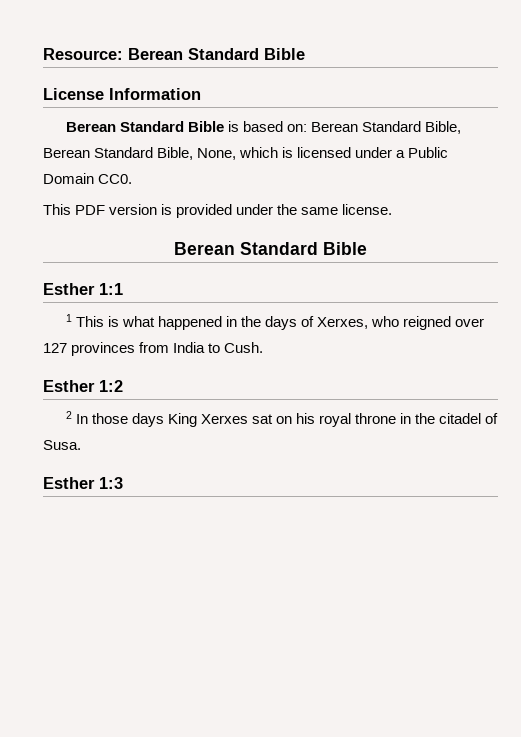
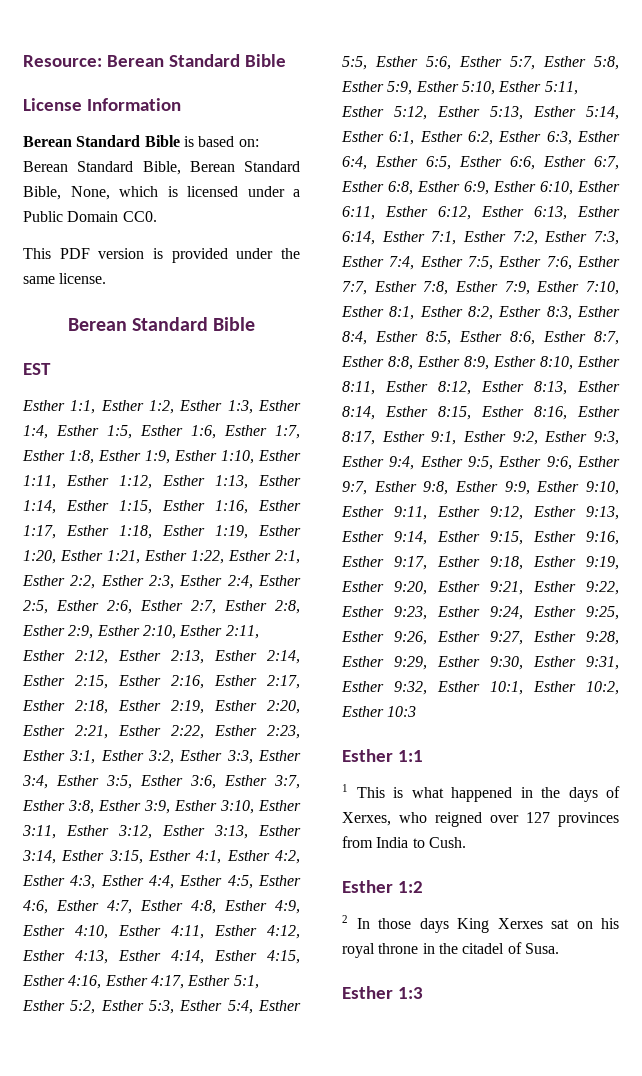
(367, 248) none -> [23,363,51,375] [22,400,301,414] [23,425,300,439] [22,450,301,464] [23,475,301,489] [23,500,301,514] [23,525,301,539] [23,550,300,564] [22,575,301,589] [23,600,300,614] [22,625,259,639] [22,650,300,664] [22,675,300,689] [22,700,300,714] [22,725,300,739] [22,750,301,764] [22,775,300,789] [22,800,301,814] [22,825,301,839] [22,850,300,864] [22,875,301,889] [23,900,300,914] [22,925,300,939] [22,950,300,964] [22,975,259,989] [22,1000,301,1014] [342,56,619,70] [341,81,578,95] [341,106,619,120] [341,131,620,145] [342,156,619,170] [341,181,620,195] [342,206,620,220] [342,231,619,245] [341,256,620,270] [342,281,619,295] [341,306,620,320] [342,331,619,345] [341,356,620,370] [342,381,620,395] [342,406,620,420] [342,431,619,445] [341,456,620,470] [342,481,619,495] [341,506,619,520] [341,531,619,545] [341,556,619,570] [341,581,619,595] [341,606,619,620] [341,631,619,645] [341,656,619,670] [341,681,619,695] [341,706,417,717] // EST // Esther 1:1, Esther 1:2, Esther 1:3, Esther 1:4, Esther 1:5, Esther 1:6, Esther 1:7, Esther 1:8, Esther 1:9, Esther 1:10, Esther 1:11, Esther 1:12, Esther 1:13, Esther 1:14, Esther 1:15, Esther 1:16, Esther 1:17, Esther 1:18, Esther 1:19, Esther 1:20, Esther 1:21, Esther 1:22, Esther 2:1, Esther 2:2, Esther 2:3, Esther 2:4, Esther 2:5, Esther 2:6, Esther 2:7, Esther 2:8, Esther 2:9, Esther 2:10, Esther 2:11, Esther 2:12, Esther 2:13, Esther 2:14, Esther 2:15, Esther 2:16, Esther 2:17, Esther 2:18, Esther 2:19, Esther 2:20, Esther 2:21, Esther 2:22, Esther 2:23, Esther 3:1, Esther 3:2, Esther 3:3, Esther 3:4, Esther 3:5, Esther 3:6, Esther 3:7, Esther 3:8, Esther 3:9, Esther 3:10, Esther 3:11, Esther 3:12, Esther 3:13, Esther 3:14, Esther 3:15, Esther 4:1, Esther 4:2, Esther 4:3, Esther 4:4, Esther 4:5, Esther 4:6, Esther 4:7, Esther 4:8, Esther 4:9, Esther 4:10, Esther 4:11, Esther 4:12, Esther 4:13, Esther 4:14, Esther 4:15, Esther 4:16, Esther 4:17, Esther 5:1, Esther 5:2, Esther 5:3, Esther 5:4, Esther 5:5, Esther 5:6, Esther 5:7, Esther 5:8, Esther 5:9, Esther 5:10, Esther 5:11, Esther 5:12, Esther 5:13, Esther 5:14, Esther 6:1, Esther 6:2, Esther 6:3, Esther 6:4, Esther 6:5, Esther 6:6, Esther 6:7, Esther 6:8, Esther 6:9, Esther 6:10, Esther 6:11, Esther 6:12, Esther 6:13, Esther 6:14, Esther 7:1, Esther 7:2, Esther 7:3, Esther 7:4, Esther 7:5, Esther 7:6, Esther 7:7, Esther 7:8, Esther 7:9, Esther 7:10, Esther 8:1, Esther 8:2, Esther 8:3, Esther 8:4, Esther 8:5, Esther 8:6, Esther 8:7, Esther 8:8, Esther 8:9, Esther 8:10, Esther 8:11, Esther 8:12, Esther 8:13, Esther 8:14, Esther 8:15, Esther 8:16, Esther 8:17, Esther 9:1, Esther 9:2, Esther 9:3, Esther 9:4, Esther 9:5, Esther 9:6, Esther 9:7, Esther 9:8, Esther 9:9, Esther 9:10, Esther 9:11, Esther 9:12, Esther 9:13, Esther 9:14, Esther 9:15, Esther 9:16, Esther 9:17, Esther 9:18, Esther 9:19, Esther 9:20, Esther 9:21, Esther 9:22, Esther 9:23, Esther 9:24, Esther 9:25, Esther 9:26, Esther 9:27, Esther 9:28, Esther 9:29, Esther 9:30, Esther 9:31, Esther 9:32, Esther 10:1, Esther 10:2, Esther 10:3

